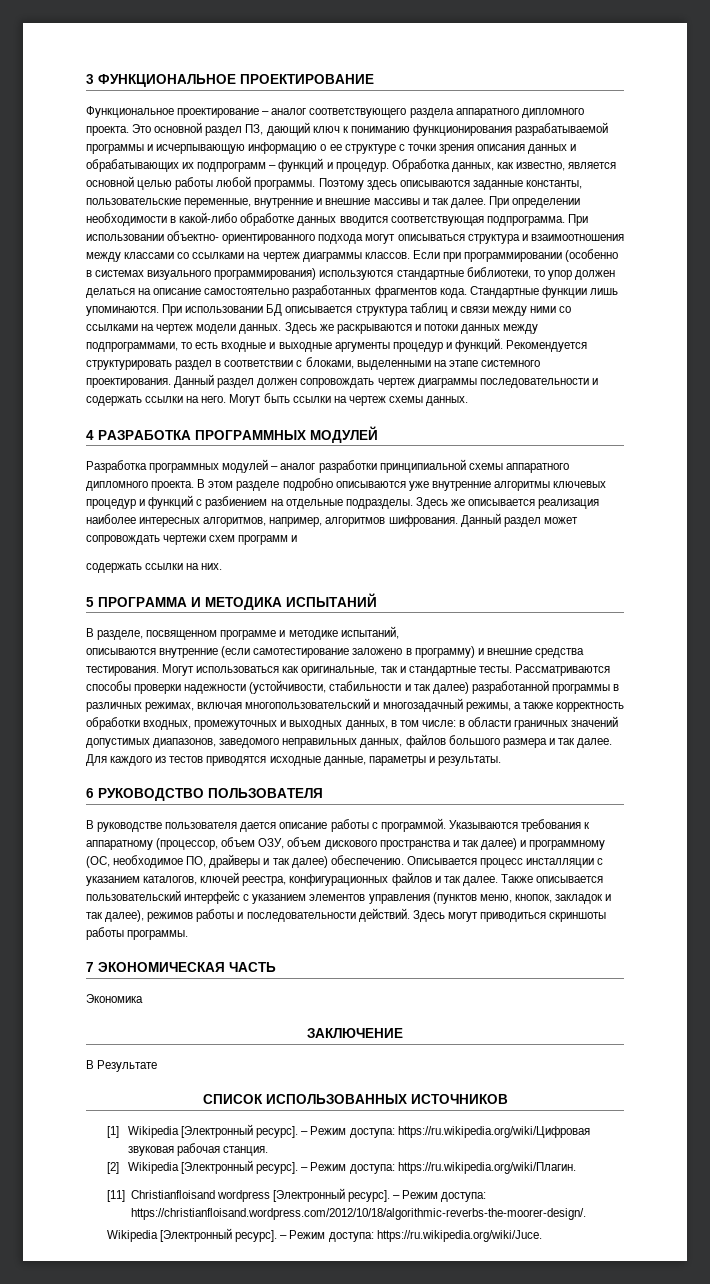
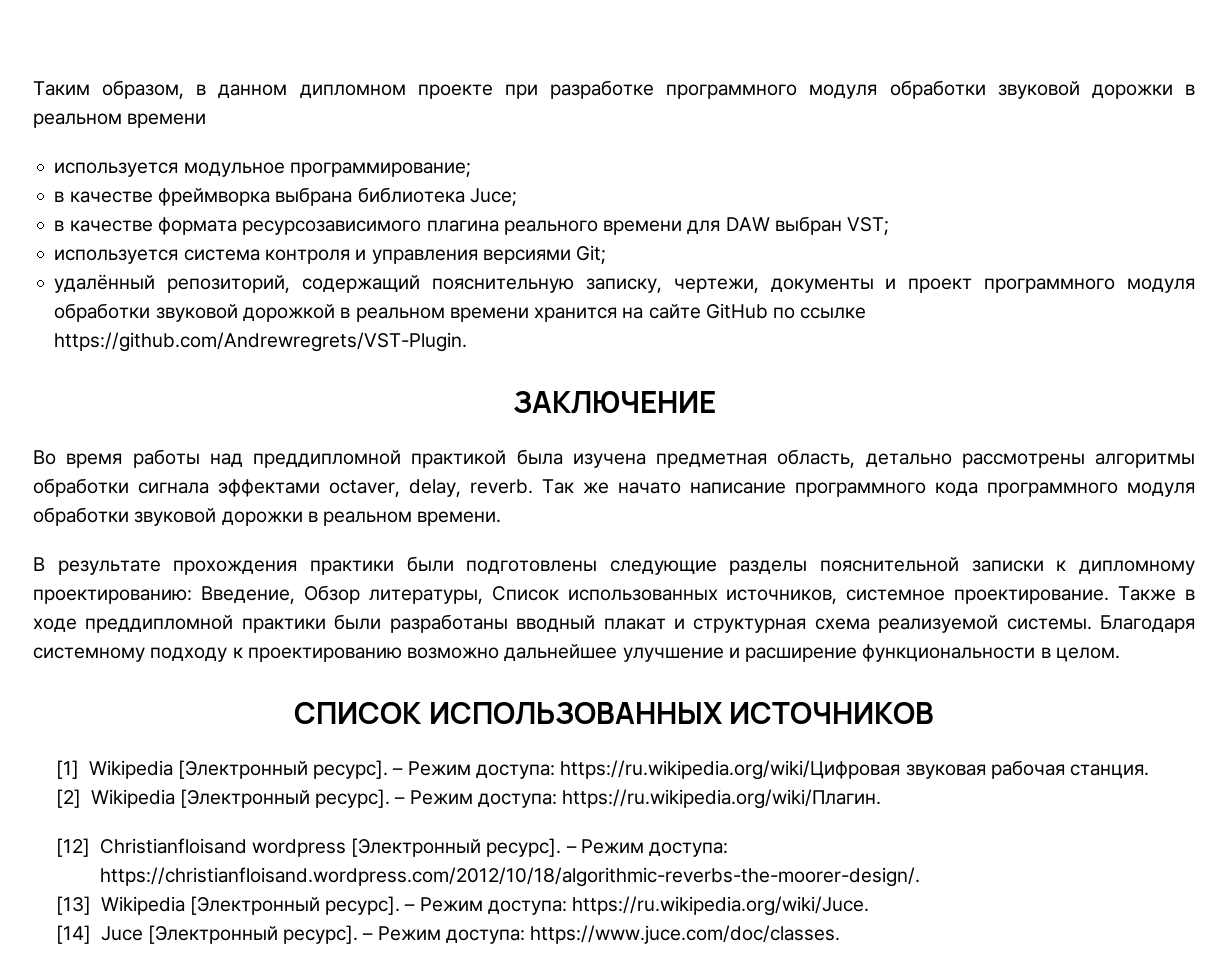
[86,74,374,87] [86,106,584,118] [86,122,609,136] [86,142,577,154] [86,158,617,172] [86,176,582,190] [86,196,581,208] [86,212,588,226] [86,231,624,244] [86,249,619,262] [86,267,615,280] [86,285,618,298] [86,303,572,316] [86,322,539,334] [86,338,588,352] [86,357,540,370] [86,374,598,388] [86,393,469,406] [86,426,378,443] [86,459,569,473] [86,478,607,491] [86,495,600,509] [86,513,578,527] [86,535,298,545] [86,563,223,573] [86,593,377,610] [86,626,399,640] [86,646,584,658] [86,664,610,676] [86,680,620,694] [86,698,624,712] [86,716,619,730] [86,734,613,748] [86,754,501,766] [86,788,323,801] [86,818,591,832] [86,837,606,850] [86,854,604,868] [86,872,604,886] [86,890,612,904] [86,908,607,922] [86,927,189,940] [86,962,276,972] [86,994,143,1003] [307,1028,403,1038] [86,1060,158,1072] 3 ФУНКЦИОНАЛЬНОЕ ПРОЕКТИРОВАНИЕ // Функциональное проектирование – аналог соответствующего раздела аппаратного дипломного проекта. Это основной раздел ПЗ, дающий ключ к пониманию функционирования разрабатываемой программы и исчерпывающую информацию о ее структуре с точки зрения описания данных и обрабатывающих их подпрограмм – функций и процедур. Обработка данных, как известно, является основной целью работы любой программы. Поэтому здесь описываются заданные константы, пользовательские переменные, внутренние и внешние массивы и так далее. При определении необходимости в какой-либо обработке данных вводится соответствующая подпрограмма. При использовании объектно- ориентированного подхода могут описываться структура и взаимоотношения между классами со ссылками на чертеж диаграммы классов. Если при программировании (особенно в системах визуального программирования) используются стандартные библиотеки, то упор должен делаться на описание самостоятельно разработанных фрагментов кода. Стандартные функции лишь упоминаются. При использовании БД описывается структура таблиц и связи между ними со ссылками на чертеж модели данных. Здесь же раскрываются и потоки данных между подпрограммами, то есть входные и выходные аргументы процедур и функций. Рекомендуется структурировать раздел в соответствии с блоками, выделенными на этапе системного проектирования. Данный раздел должен сопровождать чертеж диаграммы последовательности и содержать ссылки на него. Могут быть ссылки на чертеж схемы данных. // 4 РАЗРАБОТКА ПРОГРАММНЫХ МОДУЛЕЙ // Разработка программных модулей – аналог разработки принципиальной схемы аппаратного дипломного проекта. В этом разделе подробно описываются уже внутренние алгоритмы ключевых процедур и функций с разбиением на отдельные подразделы. Здесь же описывается реализация наиболее интересных алгоритмов, например, алгоритмов шифрования. Данный раздел может сопровождать чертежи схем программ и // содержать ссылки на них. // 5 ПРОГРАММА И МЕТОДИКА ИСПЫТАНИЙ // В разделе, посвященном программе и методике испытаний, // описываются внутренние (если самотестирование заложено в программу) и внешние средства тестирования. Могут использоваться как оригинальные, так и стандартные тесты. Рассматриваются способы проверки надежности (устойчивости, стабильности и так далее) разработанной программы в различных режимах, включая многопользовательский и многозадачный режимы, а также корректность обработки входных, промежуточных и выходных данных, в том числе: в области граничных значений допустимых диапазонов, заведомого неправильных данных, файлов большого размера и так далее. Для каждого из тестов приводятся исходные данные, параметры и результаты. // 6 РУКОВОДСТВО ПОЛЬЗОВАТЕЛЯ // В руководстве пользователя дается описание работы с программой. Указываются требования к аппаратному (процессор, объем ОЗУ, объем дискового пространства и так далее) и программному (ОС, необходимое ПО, драйверы и так далее) обеспечению. Описывается процесс инсталляции с указанием каталогов, ключей реестра, конфигурационных файлов и так далее. Также описывается пользовательский интерфейс с указанием элементов управления (пунктов меню, кнопок, закладок и так далее), режимов работы и последовательности действий. Здесь могут приводиться скриншоты работы программы. // 7 ЭКОНОМИЧЕСКАЯ ЧАСТЬ // Экономика // ЗАКЛЮЧЕНИЕ // В Результате -> [33,80,1196,99] [33,113,207,128] [54,162,471,177] [54,187,517,206] [54,216,890,235] [54,245,607,264] [54,274,1196,293] [54,303,867,322] [54,332,468,352] [512,391,716,414] [33,449,1195,468] [33,478,1195,497] [33,507,502,526] [33,556,1195,575] [33,585,1195,604] [33,614,1195,633] [33,644,1120,662] Таким образом, в данном дипломном проекте при разработке программного модуля обработки звуковой дорожки в реальном времени // используется модульное программирование; // в качестве фреймворка выбрана библиотека Juce; // в качестве формата ресурсозависимого плагина реального времени для DAW выбран VST; // используется система контроля и управления версиями Git; // удалённый репозиторий, содержащий пояснительную записку, чертежи, документы и проект программного модуля обработки звуковой дорожкой в реальном времени хранится на сайте GitHub по ссылке https://github.com/Andrewregrets/VST-Plugin. // ЗАКЛЮЧЕНИЕ // Во время работы над преддипломной практикой была изучена предметная область, детально рассмотрены алгоритмы обработки сигнала эффектами octaver, delay, reverb. Так же начато написание программного кода программного модуля обработки звуковой дорожки в реальном времени. // В результате прохождения практики были подготовлены следующие разделы пояснительной записки к дипломному проектированию: Введение, Обзор литературы, Список использованных источников, системное проектирование. Также в ходе преддипломной практики были разработаны вводный плакат и структурная схема реализуемой системы. Благодаря системному подходу к проектированию возможно дальнейшее улучшение и расширение функциональности в целом.
[107,1190,126,1202] [11] -> [55,838,90,857] [12]
(586, 1214) none -> [55,896,91,915] [13]
(542, 1236) none -> [55,925,841,944] // [14] Juce [Электронный ресурс]. – Режим доступа: https://www.juce.com/doc/classes.

